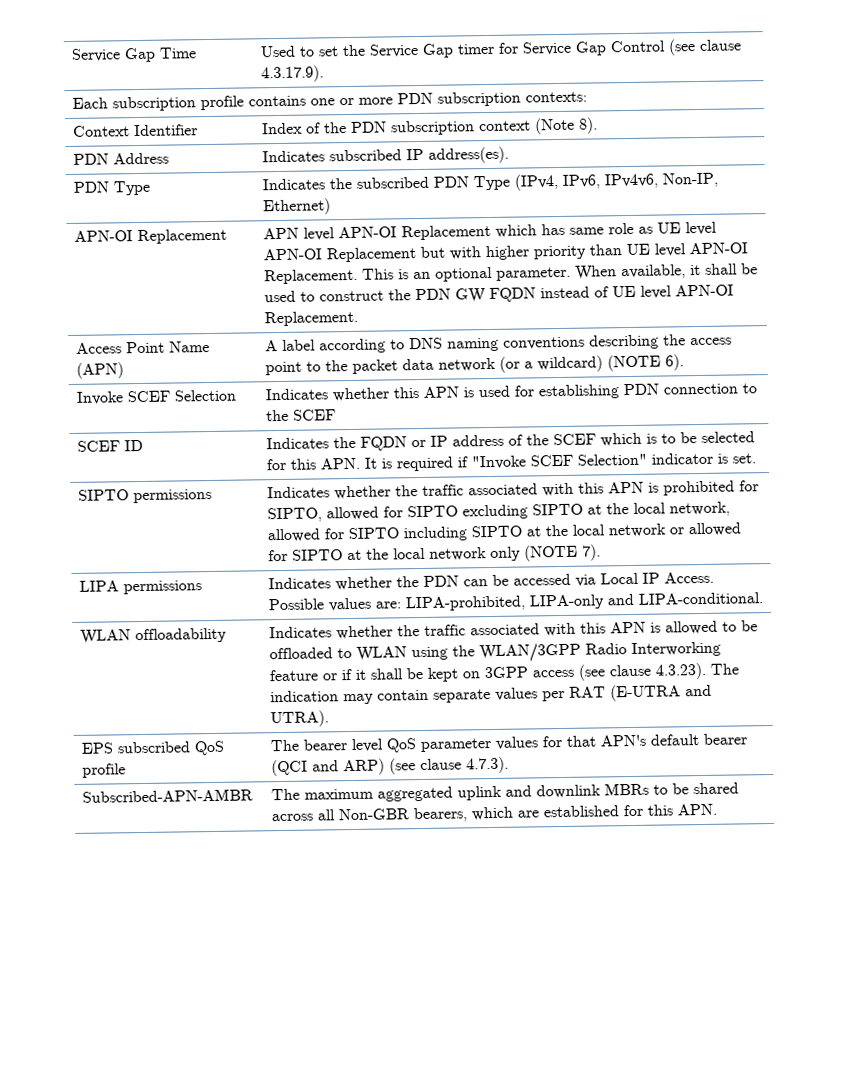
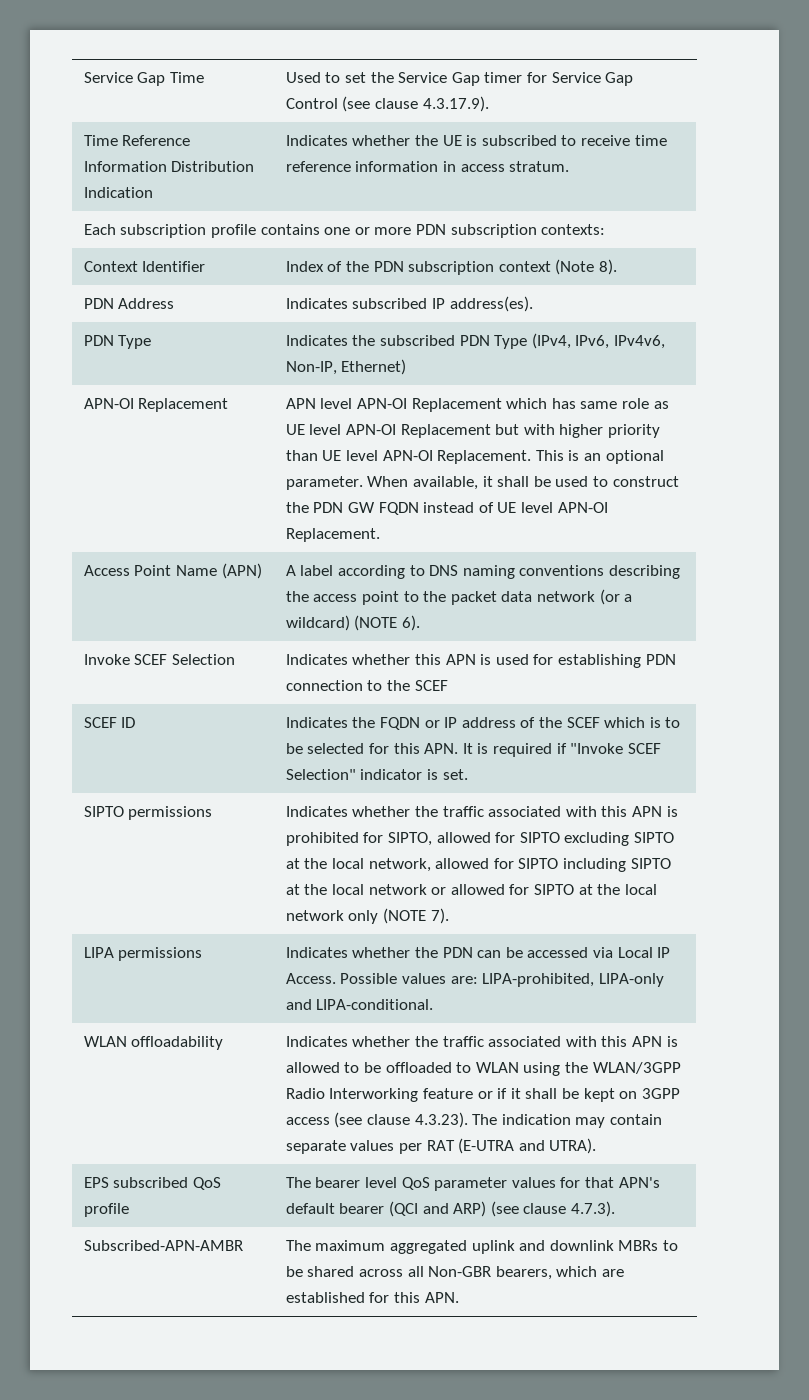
(324, 74) none -> [83,135,191,146] [83,161,255,172] [83,187,153,198] [285,135,667,146] [285,161,570,172] // Time Reference Information Distribution Indication | Indicates whether the UE is subscribed to receive time reference information in access stratum.

